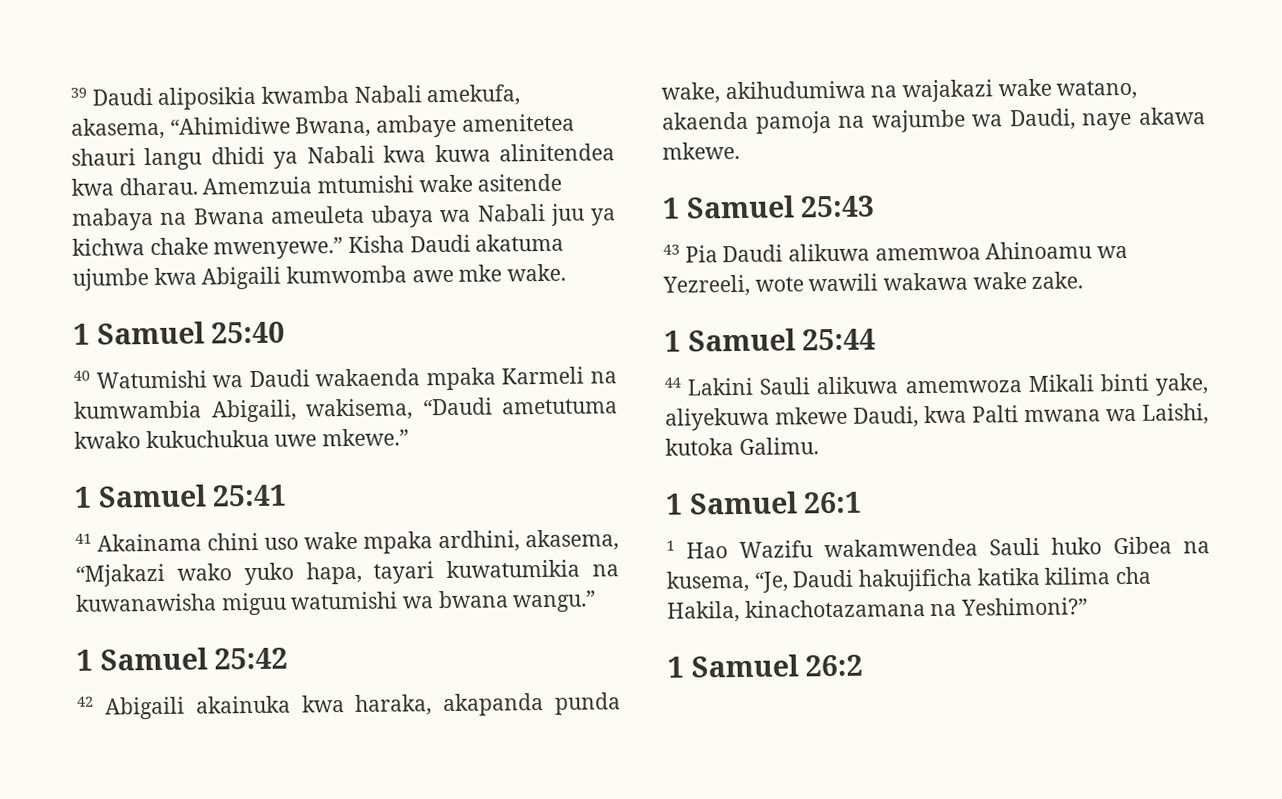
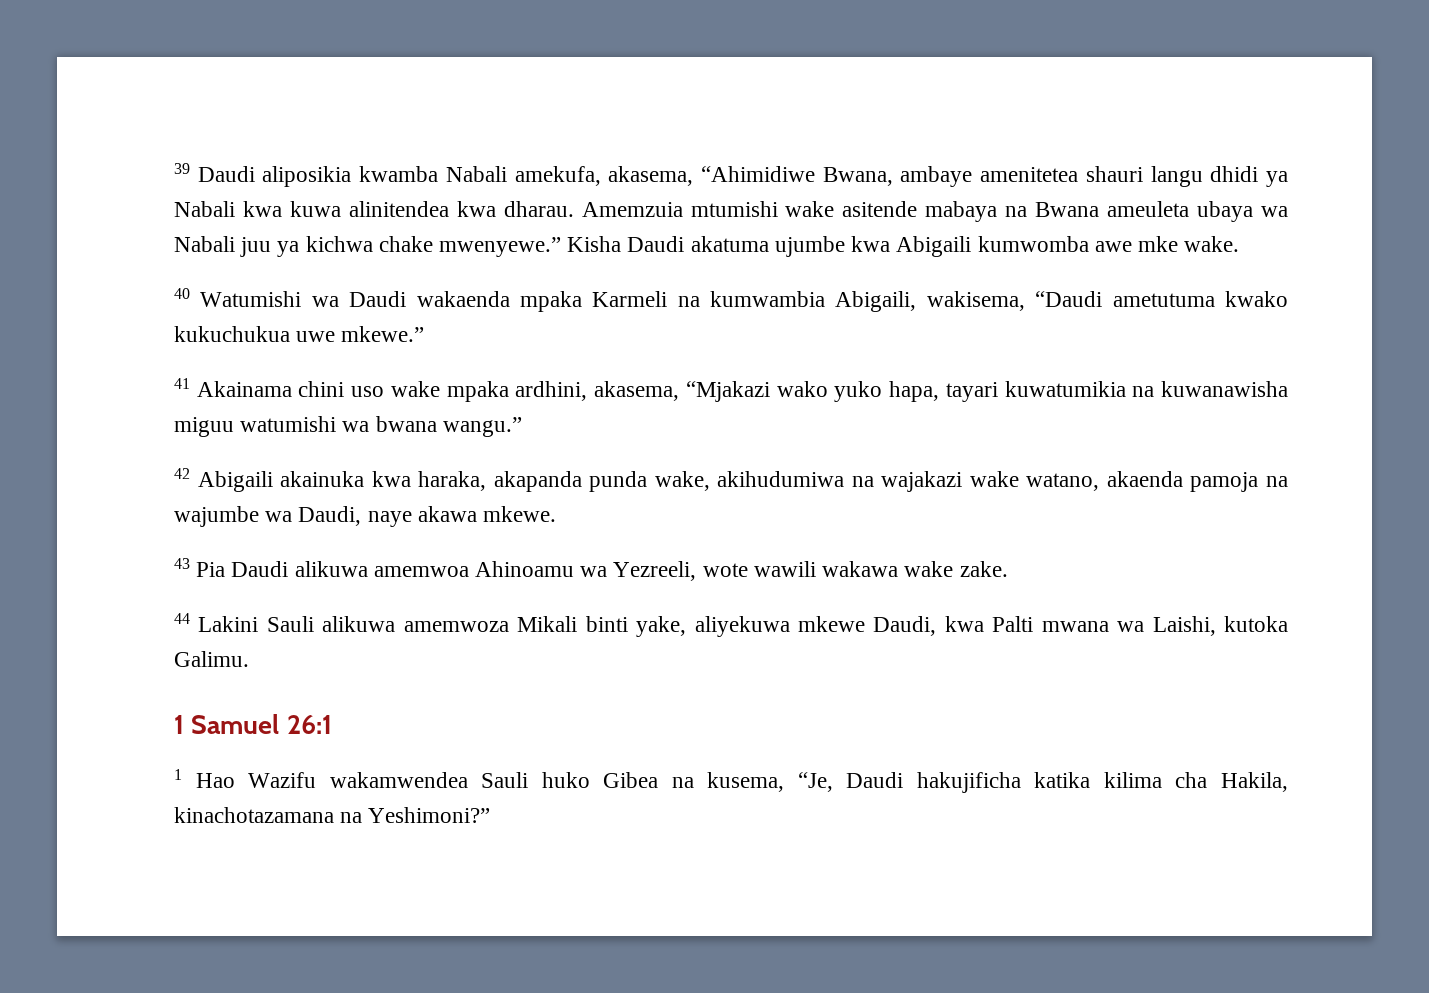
[73,321,286,345] // 1 Samuel 25:40 -> (1240, 244) none
[74,484,288,508] // 1 Samuel 25:41 -> (425, 334) none
[76,647,289,671] // 1 Samuel 25:42 -> (522, 427) none
[662,195,876,219] // 1 Samuel 25:43 -> (557, 514) none
[664,328,877,352] // 1 Samuel 25:44 -> (1008, 569) none
[667,654,864,678] // 1 Samuel 26:2 -> (491, 815) none

